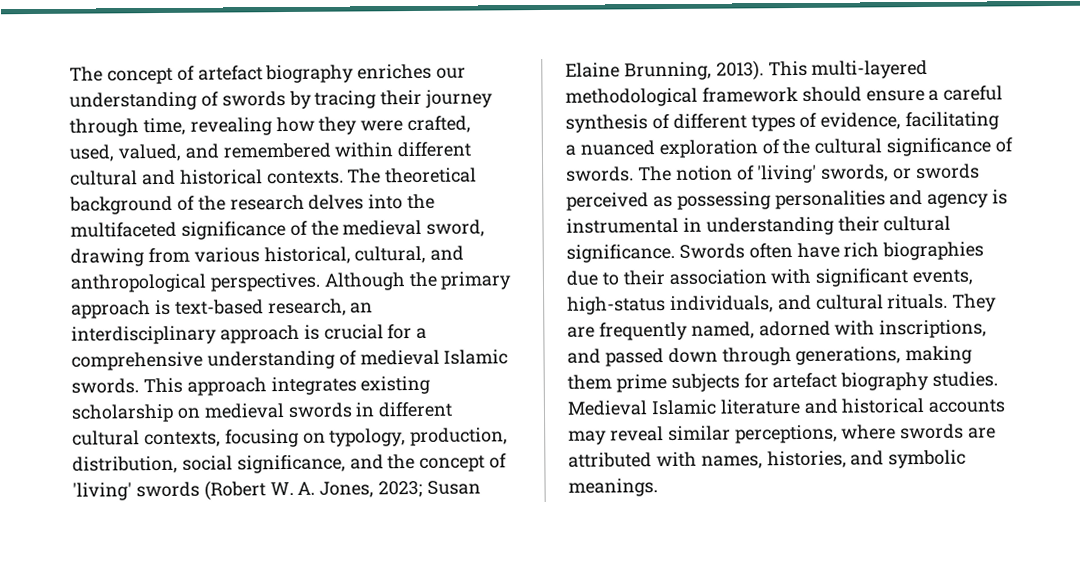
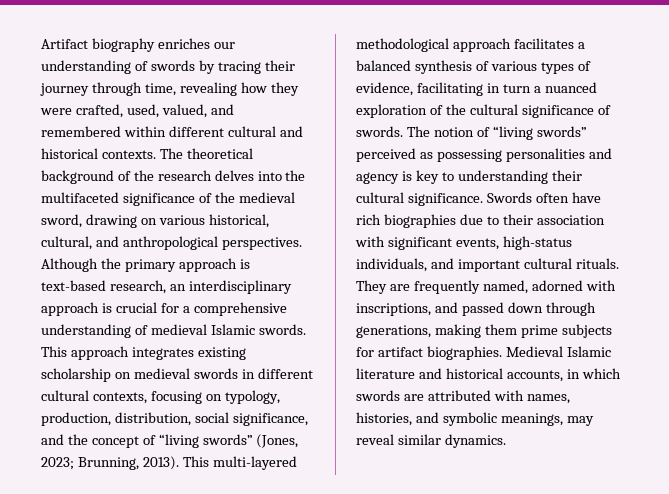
[69,65,263,85] The concept of artefact -> [41,39,88,49] Artifact
[147,247,190,264] from -> [140,218,157,225] on
[72,480,482,501] [565,62,620,78] 'living' swords (Robert W. A. Jones, 2023; Susan Elaine -> [158,434,299,448] [41,457,74,470] “living swords” (Jones, 2023;
[701,85,1004,103] framework should ensure a careful -> [452,38,585,52] [356,60,411,71] approach facilitates a balanced
[672,113,747,129] different -> [490,61,537,71] various
(1000, 121) none -> [486,83,531,93] in turn
[757,163,981,184] 'living' swords, or swords -> [492,126,587,140] “living swords”
[566,217,702,234] instrumental in -> [415,170,454,184] key to
(812, 302) none -> [457,259,520,272] important
[772,371,999,391] artefact biography studies. -> [377,346,502,360] artifact biographies.
[928,399,1006,413] [568,424,897,445] accounts may reveal similar perceptions, where -> [506,368,621,382] accounts, in which
[568,478,658,497] meanings. -> [500,413,594,426] [356,434,506,448] meanings, may reveal similar dynamics.

